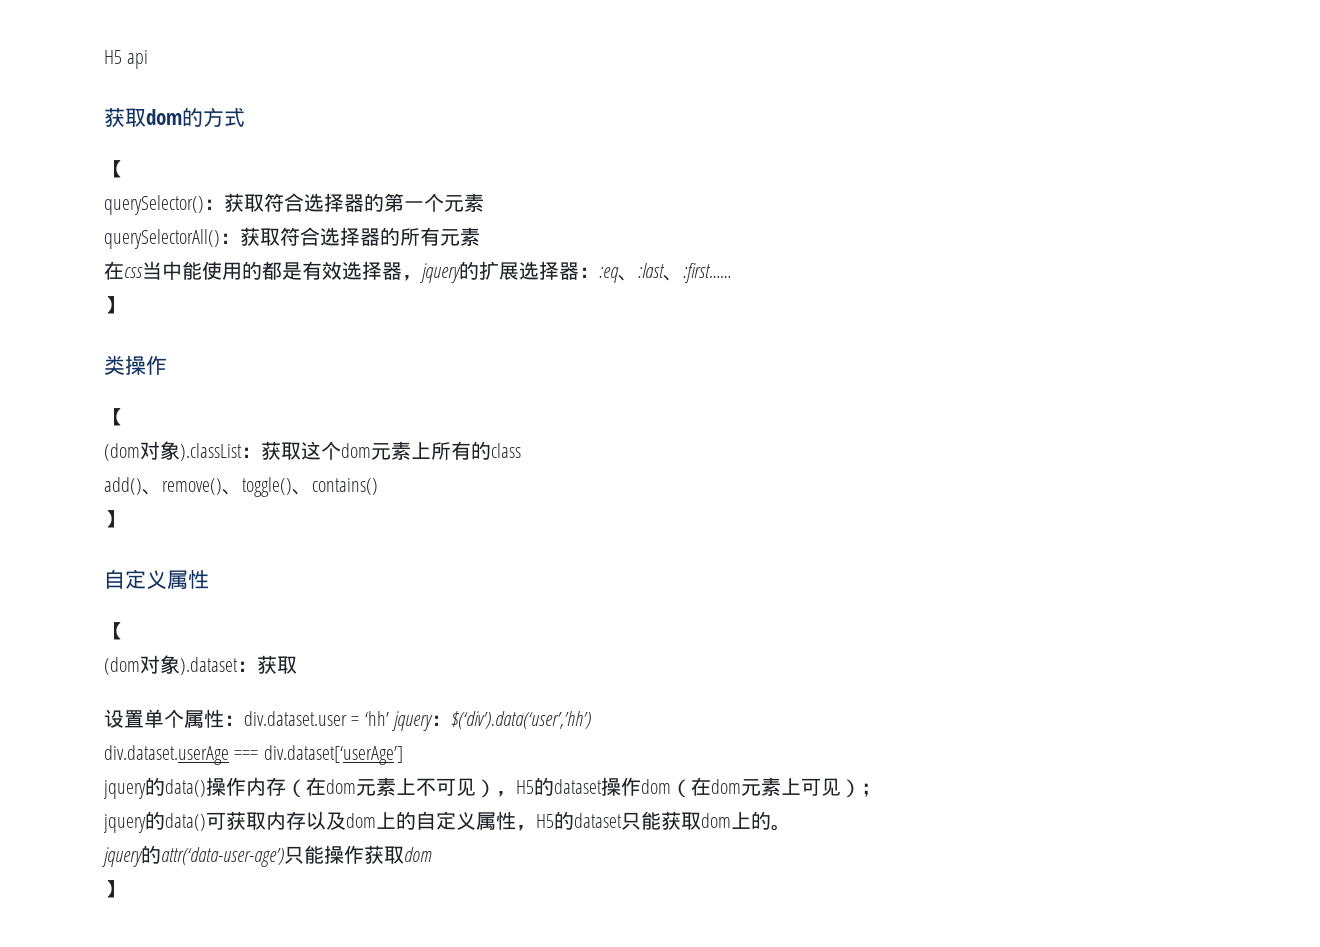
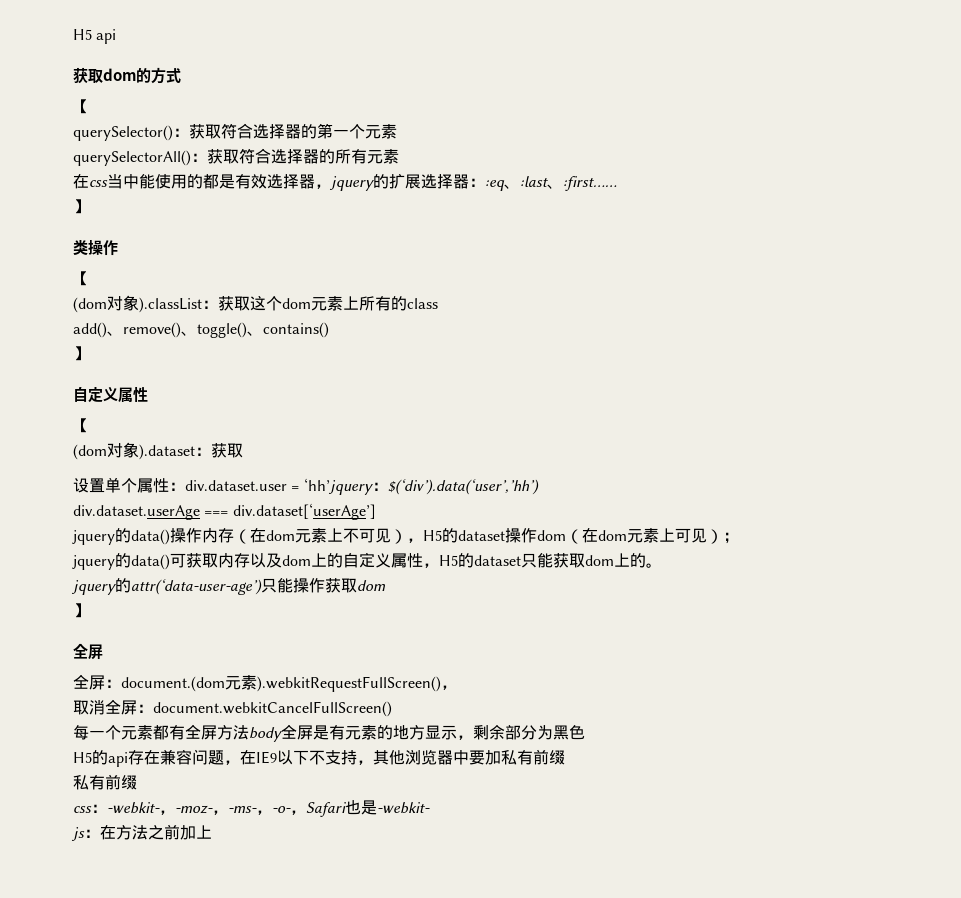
[364,711,434,731] ‘hh’ jquery -> [303,478,373,495] ‘hh’jquery
(124, 889) none -> [73,643,103,660] [73,674,457,692] [73,699,392,717] [73,724,585,742] [73,749,565,767] [73,774,137,790] [73,800,430,817] [71,824,212,841] // 全屏 // 全屏：document.(dom元素).webkitRequestFullScreen()， // 取消全屏：document.webkitCancelFullScreen() // 每一个元素都有全屏方法body全屏是有元素的地方显示，剩余部分为黑色 // H5的api存在兼容问题，在IE9以下不支持，其他浏览器中要加私有前缀 // 私有前缀 // css：-webkit-，-moz-，-ms-，-o-，Safari也是-webkit- // js：在方法之前加上

